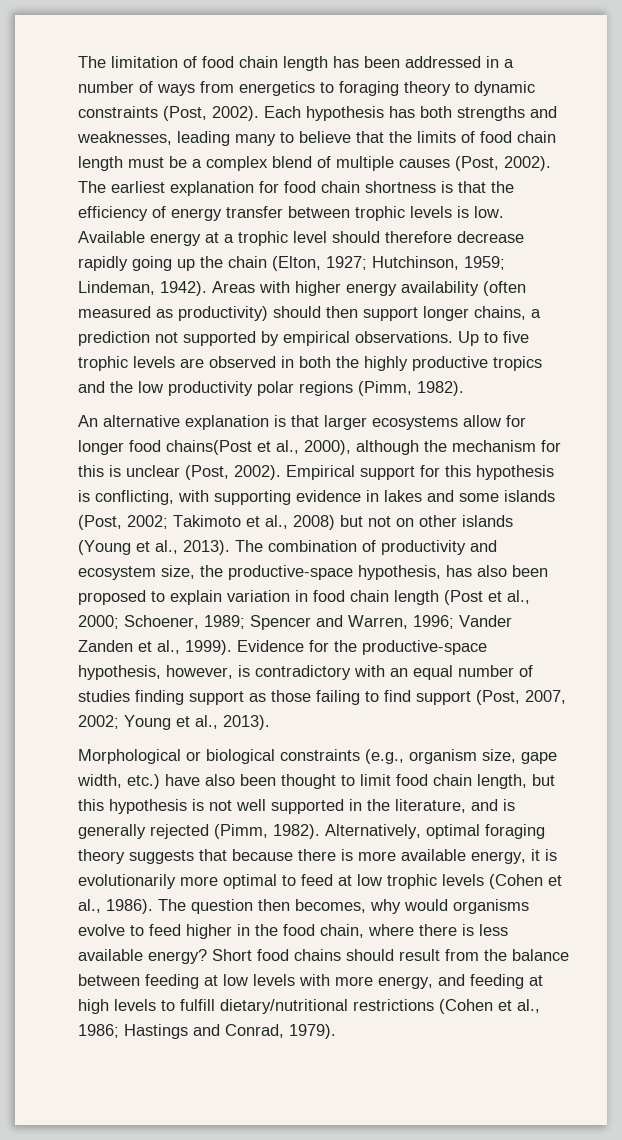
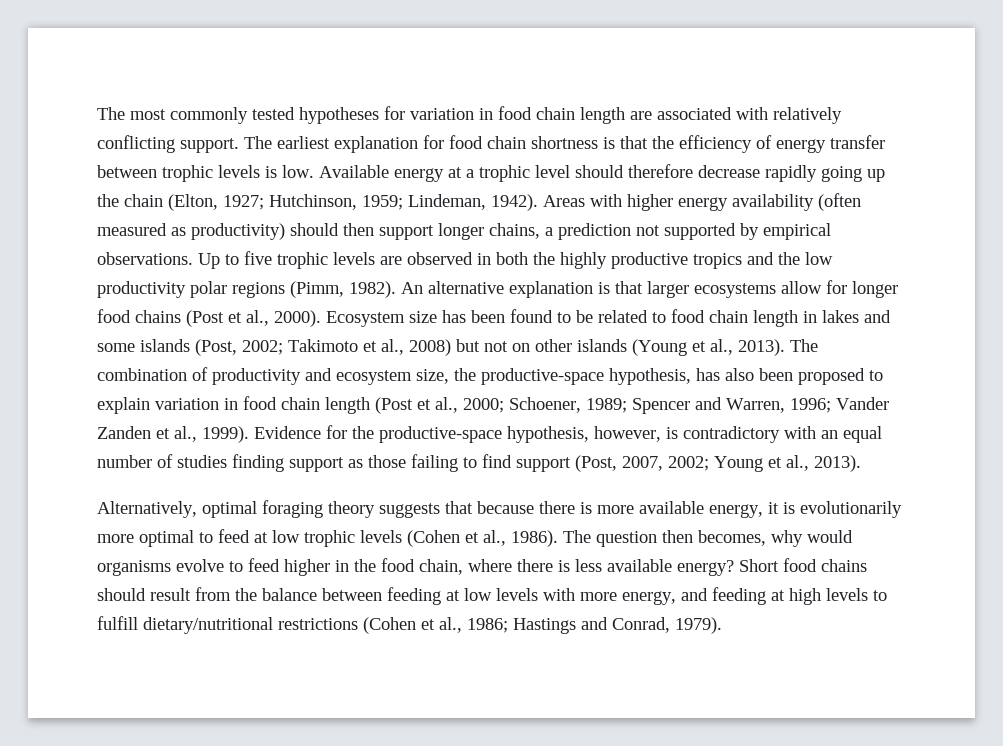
[78,56,514,71] [78,81,535,96] [78,106,557,121] [77,131,556,146] [78,156,551,171] The limitation of food chain length has been addressed in a number of ways from energetics to foraging theory to dynamic constraints (Post, 2002). Each hypothesis has both strengths and weaknesses, leading many to believe that the limits of food chain length must be a complex blend of multiple causes (Post, 2002). -> [97,106,842,124] [97,135,239,153] The most commonly tested hypotheses for variation in food chain length are associated with relatively conflicting support.
(464, 388) // -> (396, 289) none
[166,440,561,455] [78,465,554,480] [78,490,361,505] chains(Post et al., 2000), although the mechanism for this is unclear (Post, 2002). Empirical support for this hypothesis is conflicting, with supporting evidence -> [135,309,798,327] chains (Post et al., 2000). Ecosystem size has been found to be related to food chain length
[78,749,557,764] [77,774,555,789] [78,799,515,814] [78,824,320,839] Morphological or biological constraints (e.g., organism size, gape width, etc.) have also been thought to limit food chain length, but this hypothesis is not well supported in the literature, and is generally rejected (Pimm, 1982). -> (861, 463) none

